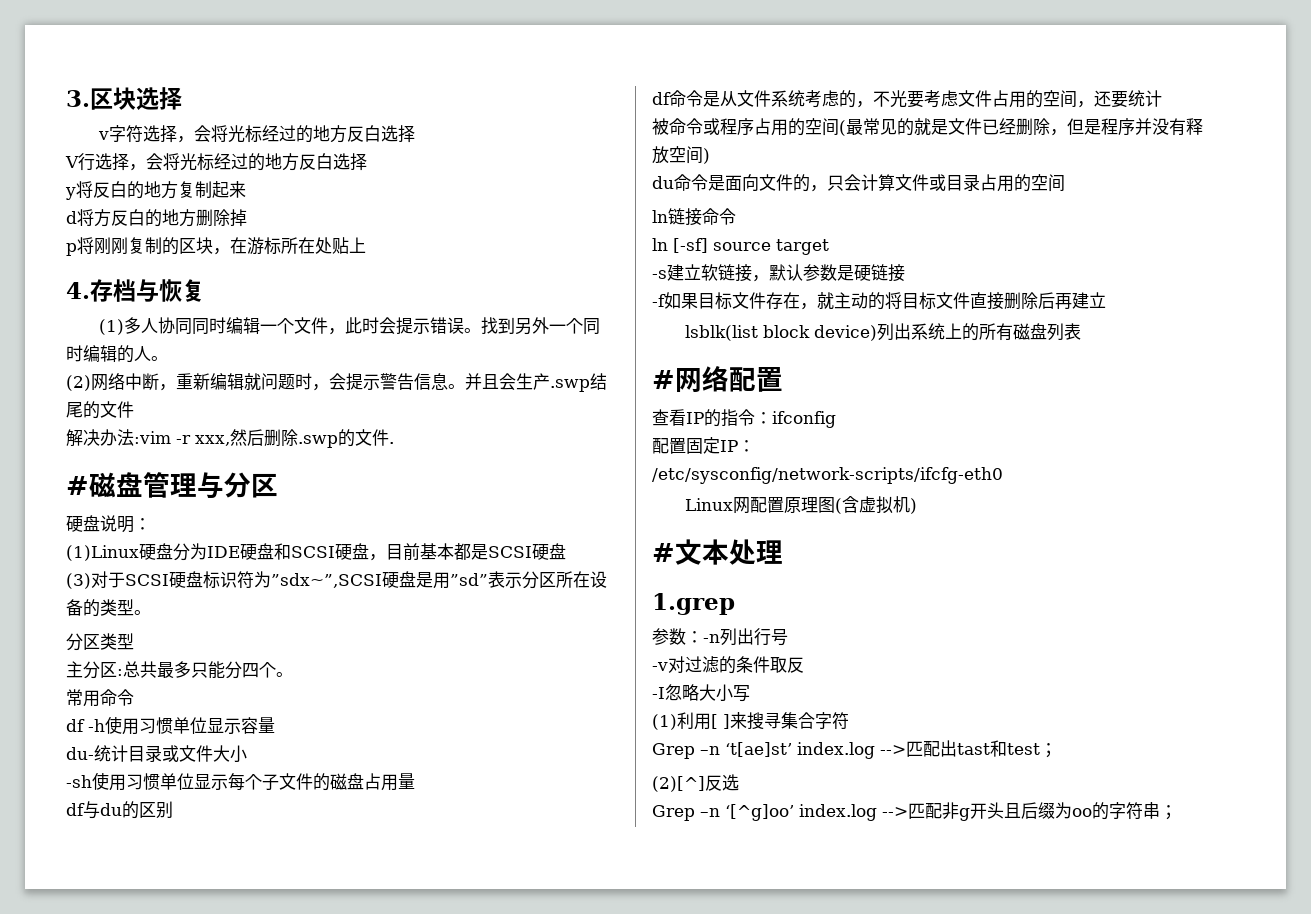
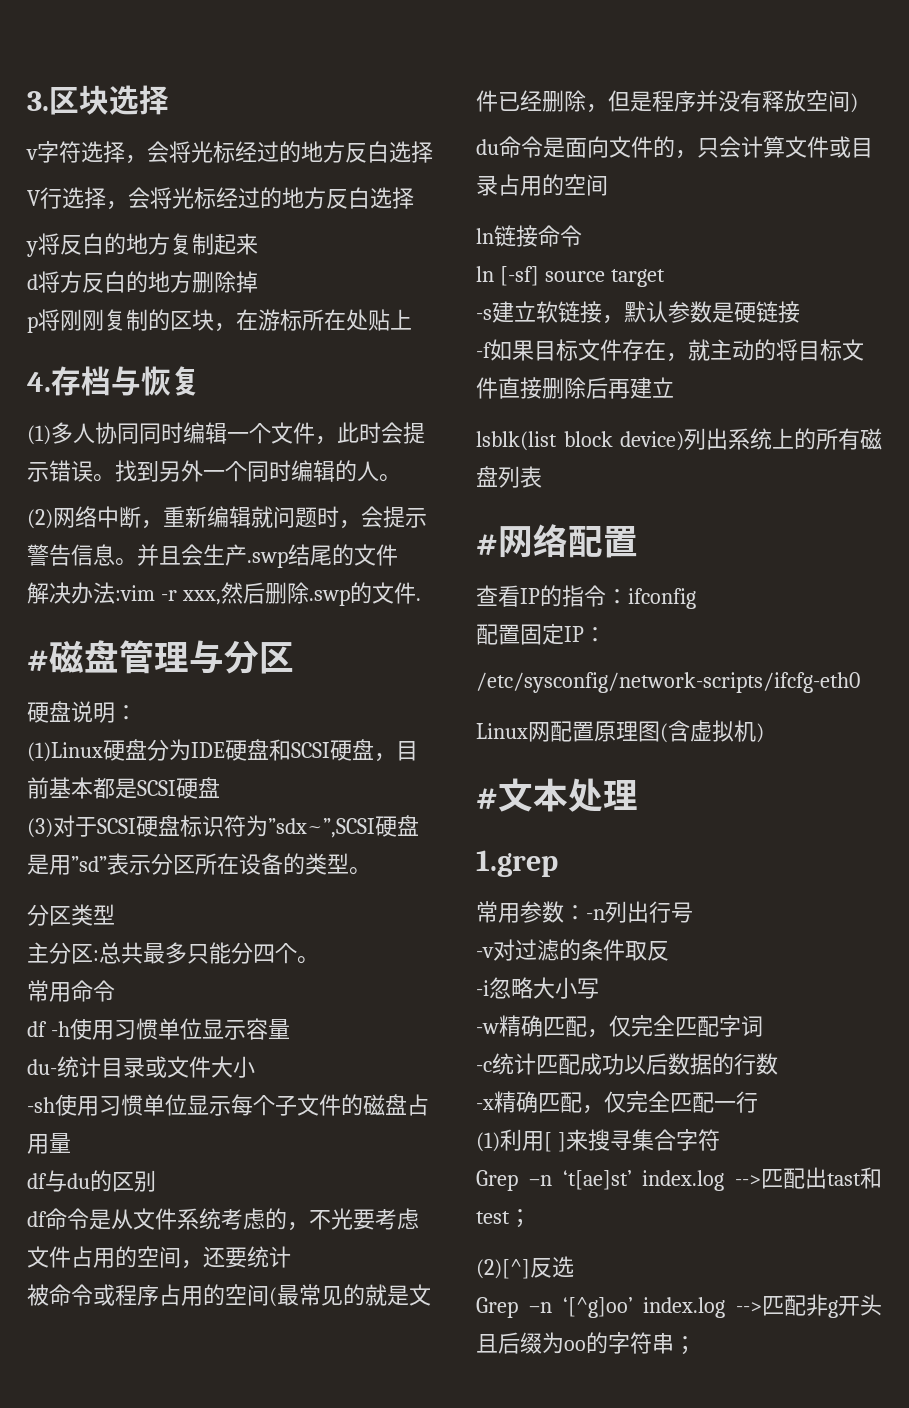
(735, 604) none -> [476,901,520,923] 常用
[652,687,665,699] -I -> [476,980,489,996] -i
(750, 693) none -> [476,1015,763,1038] [476,1053,778,1075] [476,1091,758,1114] // -w精确匹配，仅完全匹配字词 // -c统计匹配成功以后数据的行数 // -x精确匹配，仅完全匹配一行

